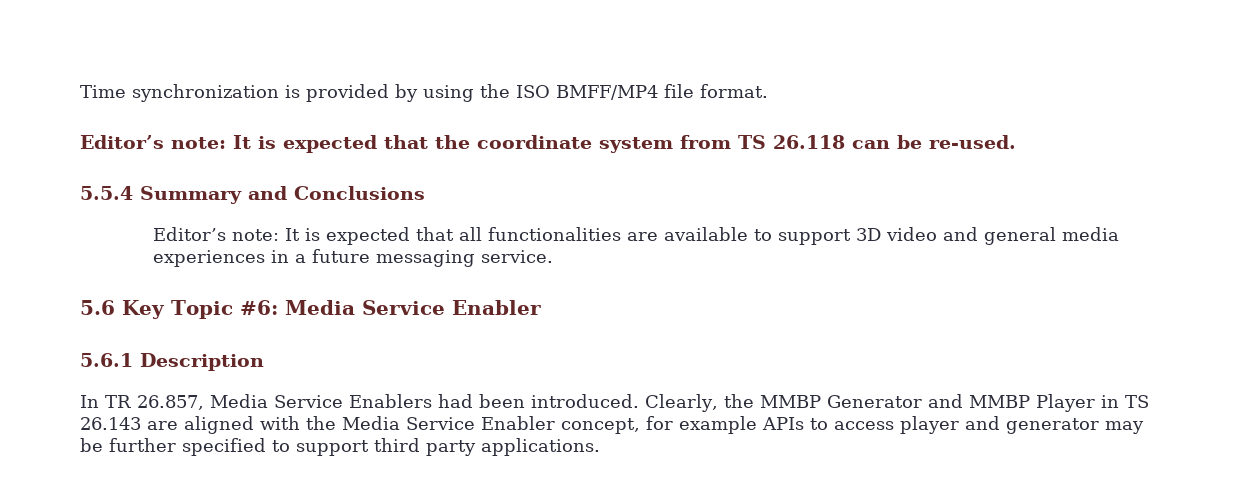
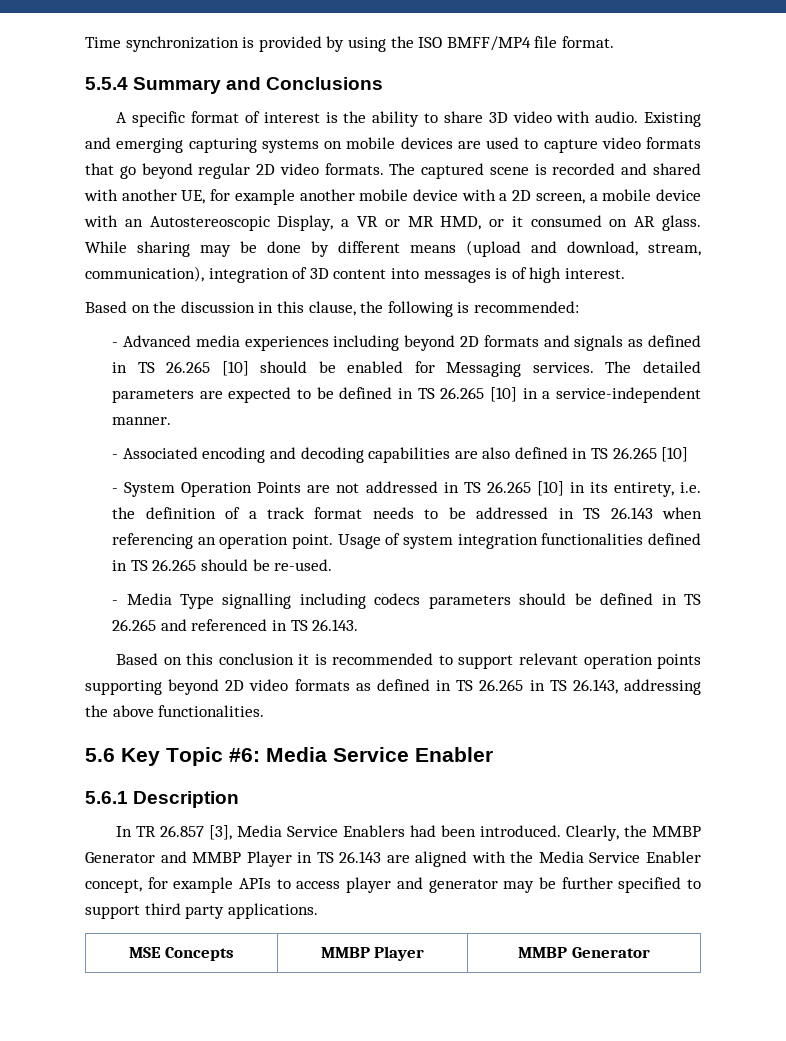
[80,135,1017,153] [80,186,425,204] [153,227,1120,245] [153,249,554,267] Editor’s note: It is expected that the coordinate system from TS 26.118 can be re-used. // 5.5.4 Summary and Conclusions // Editor’s note: It is expected that all functionalities are available to support 3D video and general media experiences in a future messaging service. -> [85,77,384,94] [116,111,702,127] [85,137,701,153] [85,163,701,179] [84,189,701,205] [84,215,702,231] [85,240,701,257] [85,266,625,283] [85,301,579,317] [112,335,701,351] [112,361,702,377] [112,387,702,403] [112,417,172,425] [112,447,689,463] [112,481,701,497] [112,507,702,519] [112,533,701,549] [112,559,333,571] [112,593,701,609] [112,619,359,631] [116,653,701,669] [85,679,701,695] [85,705,265,717] 5.5.4 Summary and Conclusions // A specific format of interest is the ability to share 3D video with audio. Existing and emerging capturing systems on mobile devices are used to capture video formats that go beyond regular 2D video formats. The captured scene is recorded and shared with another UE, for example another mobile device with a 2D screen, a mobile device with an Autostereoscopic Display, a VR or MR HMD, or it consumed on AR glass. While sharing may be done by different means (upload and download, stream, communication), integration of 3D content into messages is of high interest. // Based on the discussion in this clause, the following is recommended: // - Advanced media experiences including beyond 2D formats and signals as defined in TS 26.265 [10] should be enabled for Messaging services. The detailed parameters are expected to be defined in TS 26.265 [10] in a service-independent manner. // - Associated encoding and decoding capabilities are also defined in TS 26.265 [10] // - System Operation Points are not addressed in TS 26.265 [10] in its entirety, i.e. the definition of a track format needs to be addressed in TS 26.143 when referencing an operation point. Usage of system integration functionalities defined in TS 26.265 should be re-used. // - Media Type signalling including codecs parameters should be defined in TS 26.265 and referenced in TS 26.143. // Based on this conclusion it is recommended to support relevant operation points supporting beyond 2D video formats as defined in TS 26.265 in TS 26.143, addressing the above functionalities.
[137,395,204,410] 26.857, -> [160,825,233,840] 26.857 [3],
(600, 447) none -> [128,947,235,961] [320,946,425,961] [518,947,650,958] // MSE Concepts | MMBP Player | MMBP Generator

